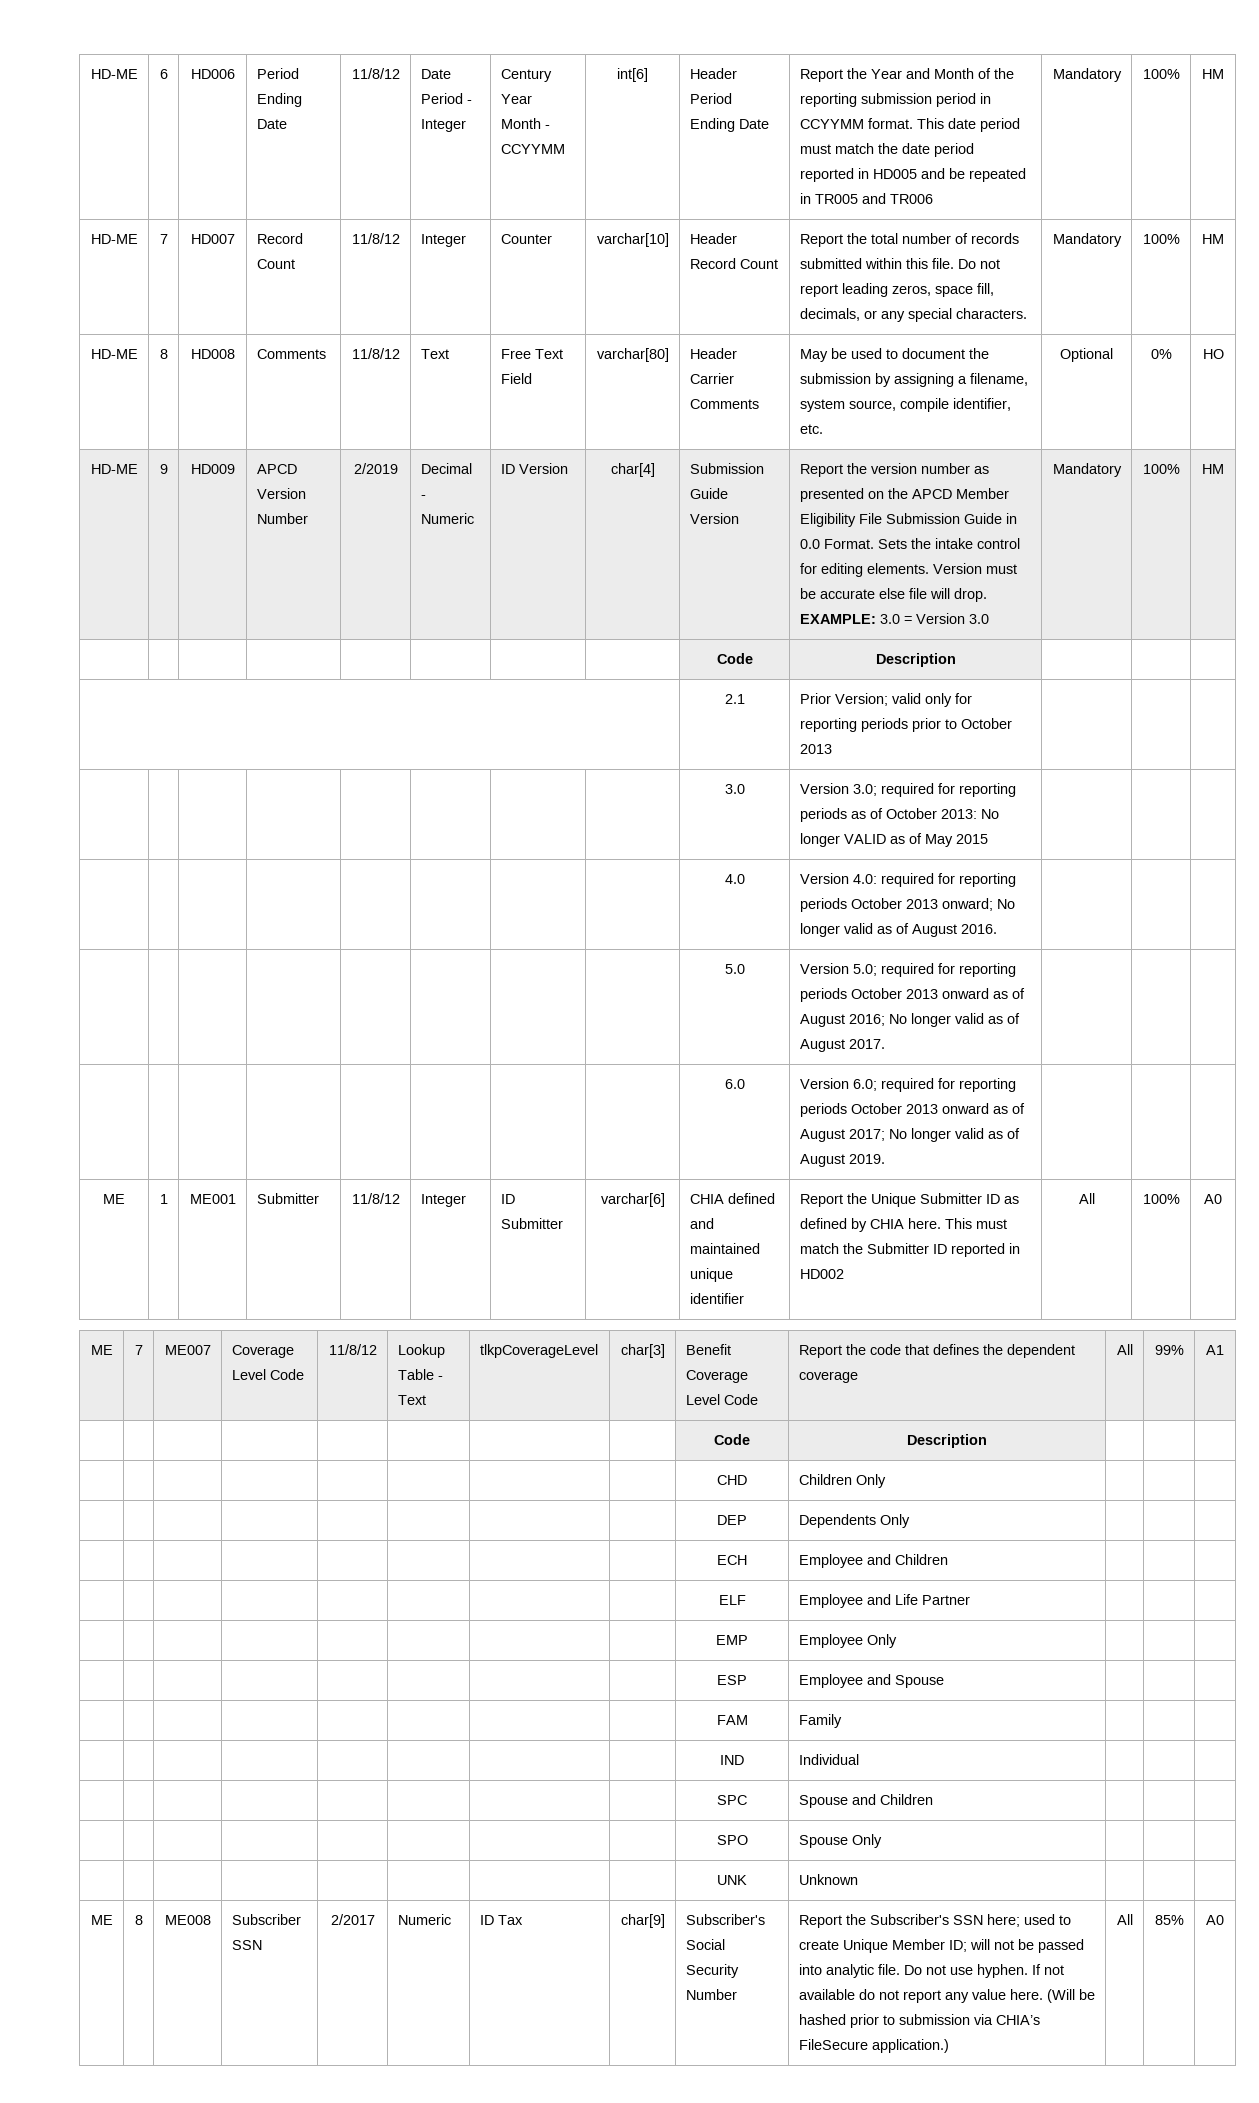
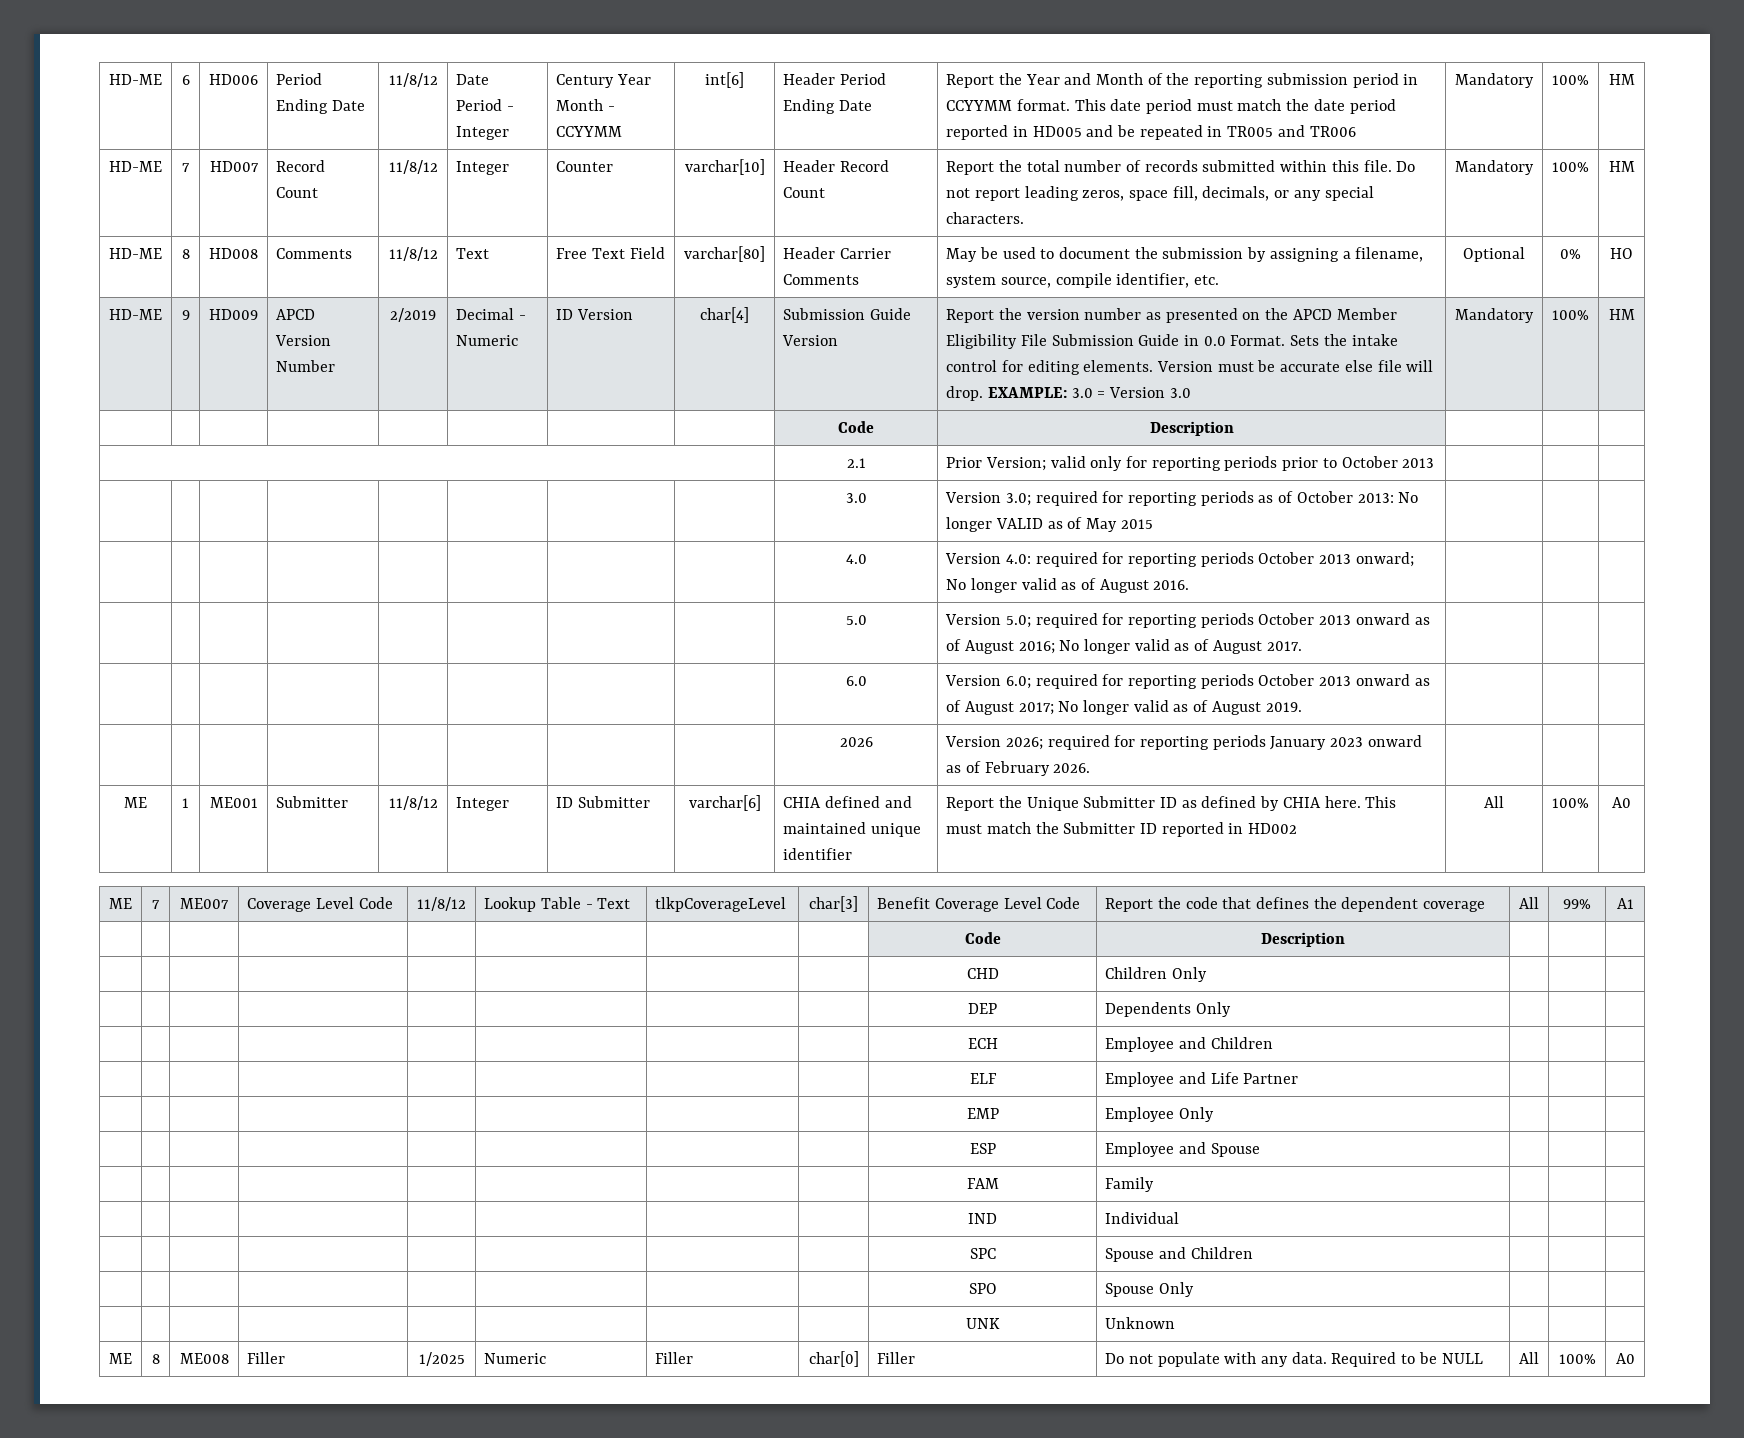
(885, 1159) none -> [839,737,873,747] [945,735,1422,750] [946,761,1091,776] // | | | | | | | | 2026 | Version 2026; required for reporting periods January 2023 onward as of February 2026. | | |
[231,1914,301,1925] [231,1940,262,1950] [330,1914,375,1925] [397,1914,451,1925] [479,1915,523,1925] [620,1914,665,1928] [685,1914,765,1925] [685,1939,725,1950] [685,1964,739,1978] [685,1989,737,2000] [798,1914,1071,1928] [798,1939,1084,1953] [798,1964,1064,1978] [798,1989,1095,2003] [798,2014,1040,2028] [798,2039,949,2053] [1116,1914,1133,1925] [1154,1915,1184,1925] Subscriber SSN | 2/2017 | Numeric | ID Tax | char[9] | Subscriber's Social Security Number | Report the Subscriber's SSN here; used to create Unique Member ID; will not be passed into analytic file. Do not use hyphen. If not available do not report any value here. (Will be hashed prior to submission via CHIA’s FileSecure application.) | All | 85% -> [247,1352,286,1364] [418,1352,465,1366] [484,1353,547,1364] [655,1352,694,1364] [808,1351,859,1367] [877,1352,916,1364] [1105,1352,1483,1367] [1519,1352,1539,1364] [1558,1354,1596,1364] Filler | 1/2025 | Numeric | Filler | char[0] | Filler | Do not populate with any data. Required to be NULL | All | 100%

